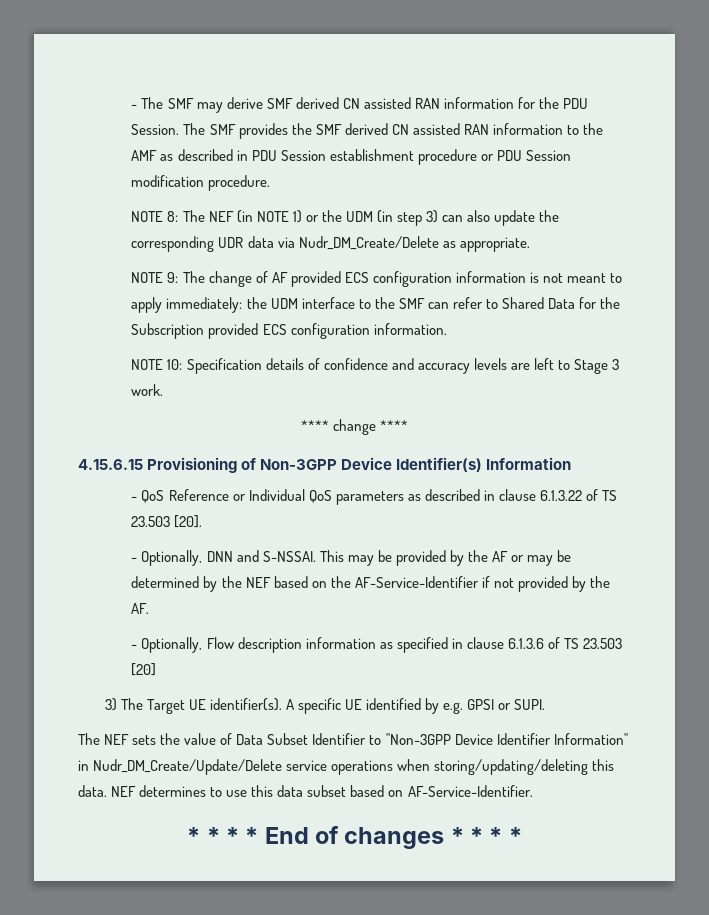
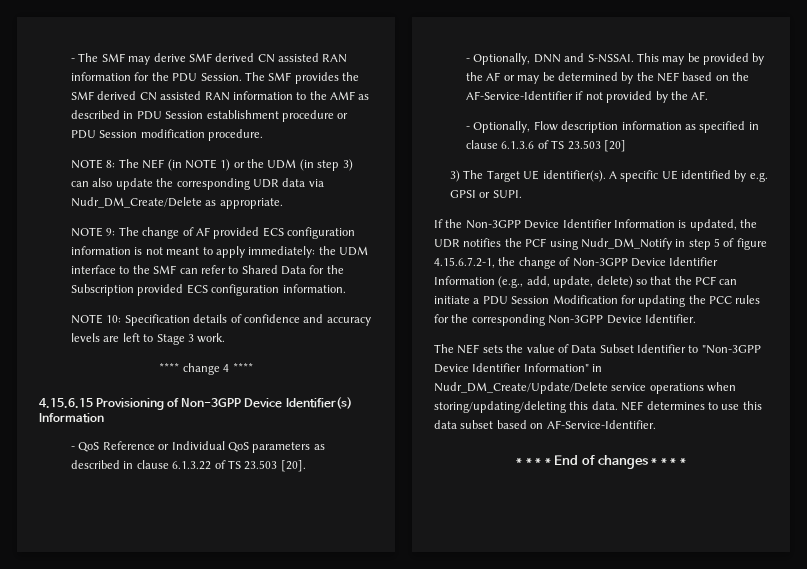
(376, 427) none -> [223,364,230,372] 4
(546, 704) none -> [434,219,757,231] [434,238,767,250] [434,257,719,269] [434,276,738,288] [434,295,761,307] [434,314,696,326] // If the Non-3GPP Device Identifier Information is updated, the UDR notifies the PCF using Nudr_DM_Notify in step 5 of figure 4.15.6.7.2-1, the change of Non-3GPP Device Identifier Information (e.g., add, update, delete) so that the PCF can initiate a PDU Session Modification for updating the PCC rules for the corresponding Non-3GPP Device Identifier.

